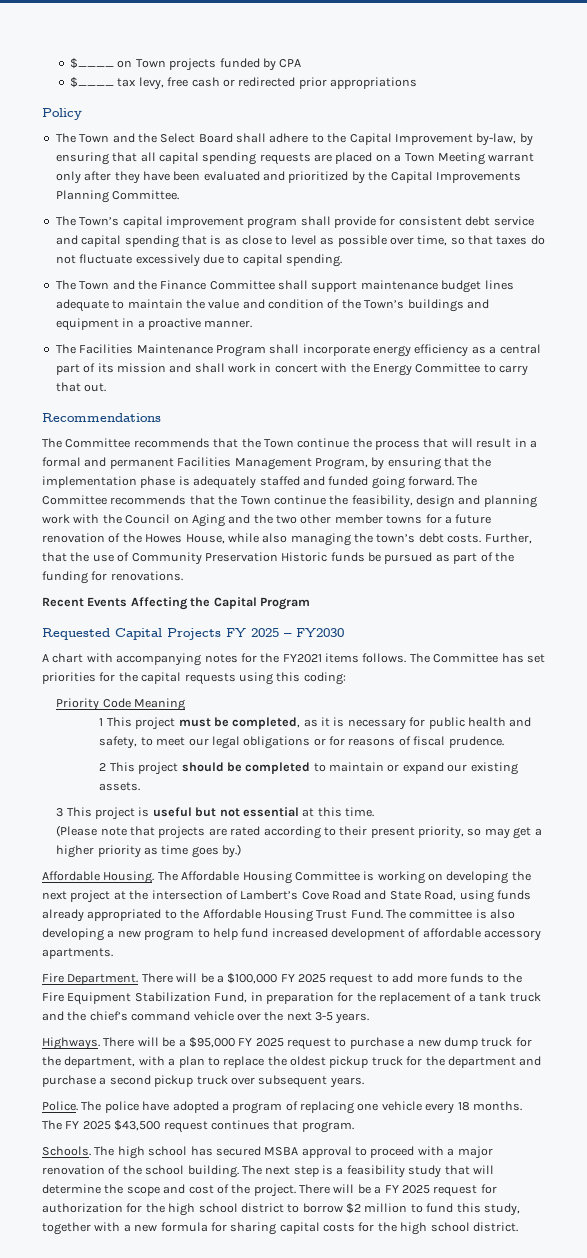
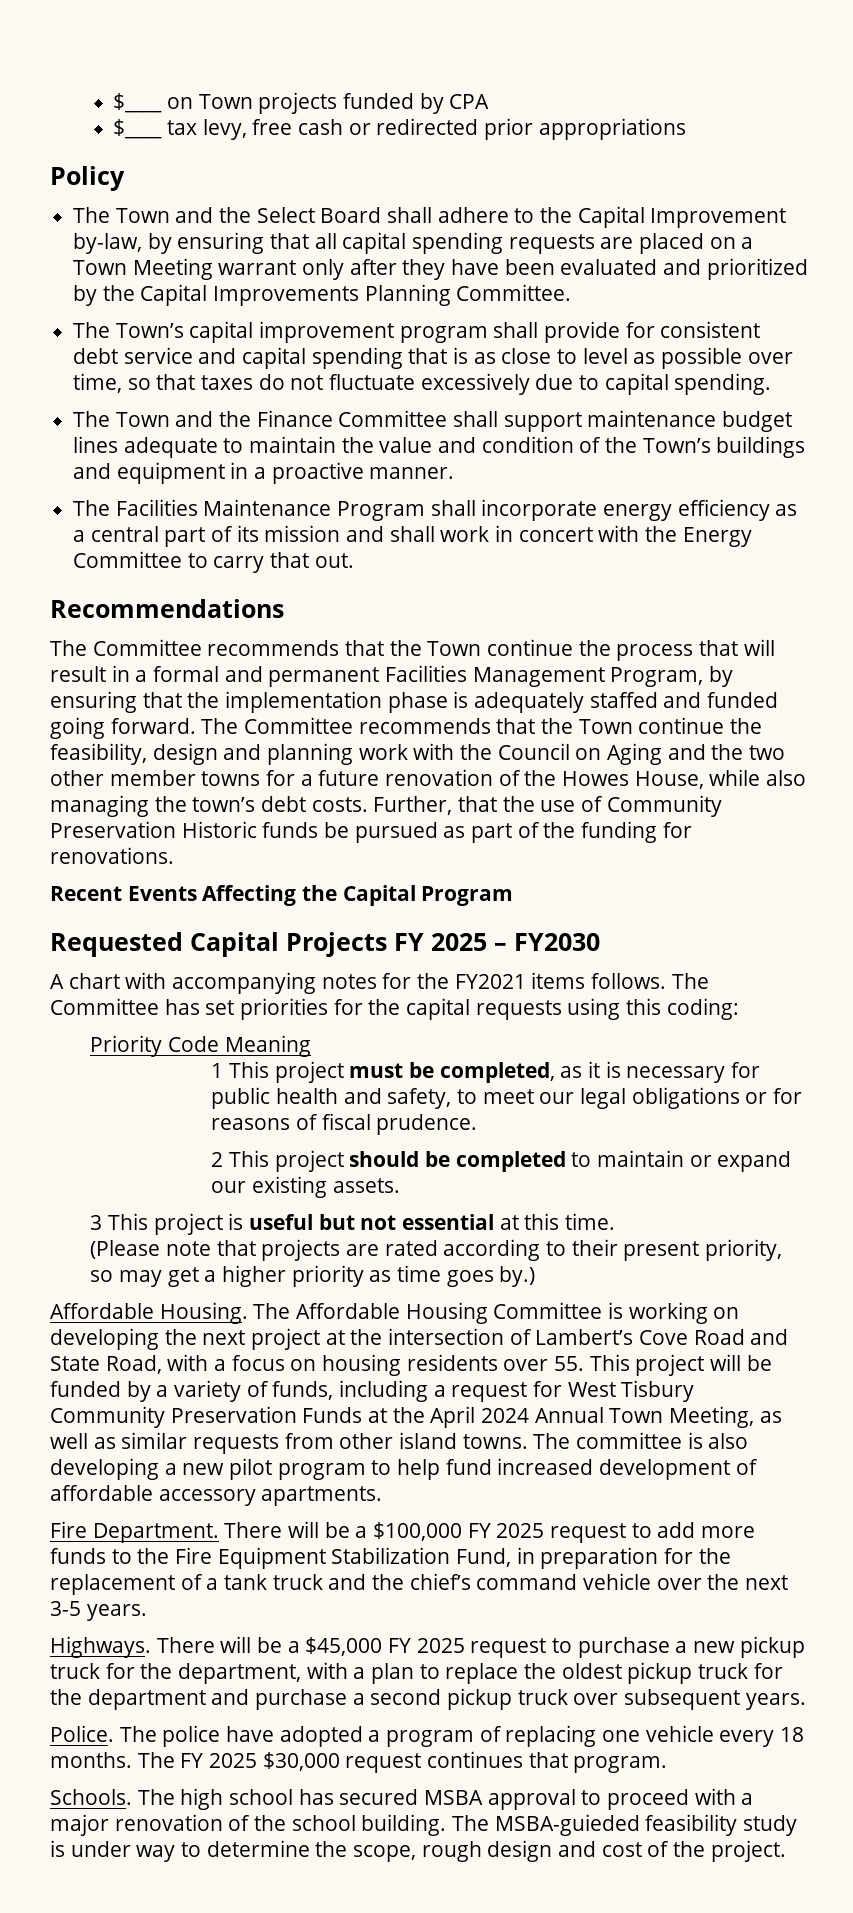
[459,890,531,903] [42,909,383,922] using funds already appropriated to the Affordable Housing Trust Fund. -> [167,1354,772,1376] [50,1380,695,1402] [50,1406,782,1428] [50,1432,528,1454] with a focus on housing residents over 55. This project will be funded by a variety of funds, including a request for West Tisbury Community Preservation Funds at the April 2024 Annual Town Meeting, as well as similar requests from other island towns.
(141, 934) none -> [229,1458,273,1480] pilot
[188,1037,235,1048] $95,000 -> [305,1637,383,1656] $45,000
[443,1037,478,1049] dump -> [739,1636,805,1658] pickup
[114,1120,161,1131] $43,500 -> [262,1752,340,1771] $30,000
[265,1165,494,1178] [42,1184,160,1196] next step is a feasibility study that will determine the scope -> [494,1814,798,1836] [50,1840,553,1862] MSBA-guieded feasibility study is under way to determine the scope, rough design
[299,1184,497,1197] [42,1203,520,1216] [42,1222,518,1235] There will be a FY 2025 request for authorization for the high school district to borrow $2 million to fund this study, together with a new formula for sharing capital costs for the high school district. -> (786, 1851) none

